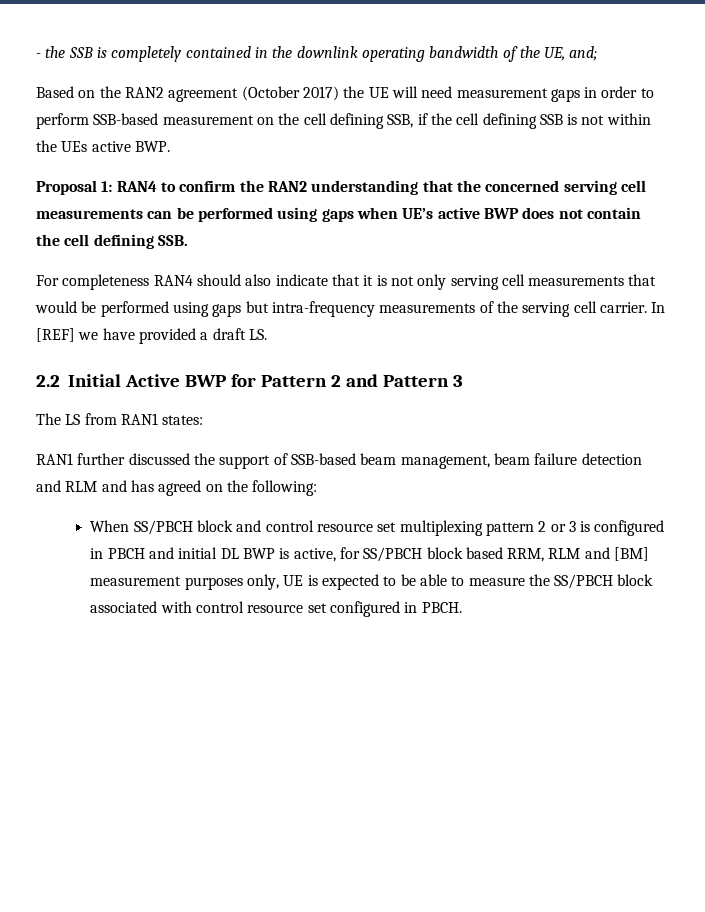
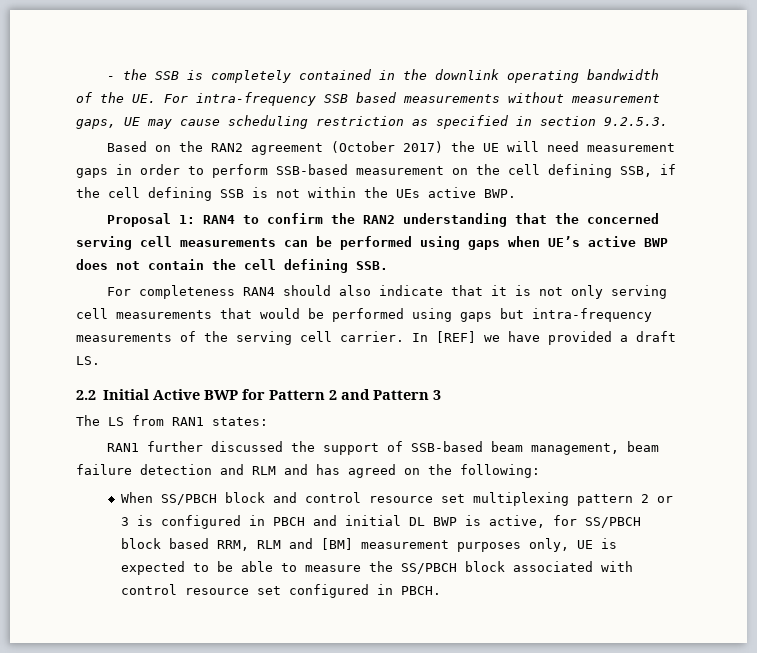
[544,46,598,61] UE, and; -> [132,92,660,106] [76,115,668,129] UE. For intra-frequency SSB based measurements without measurement gaps, UE may cause scheduling restriction as specified in section 9.2.5.3.

